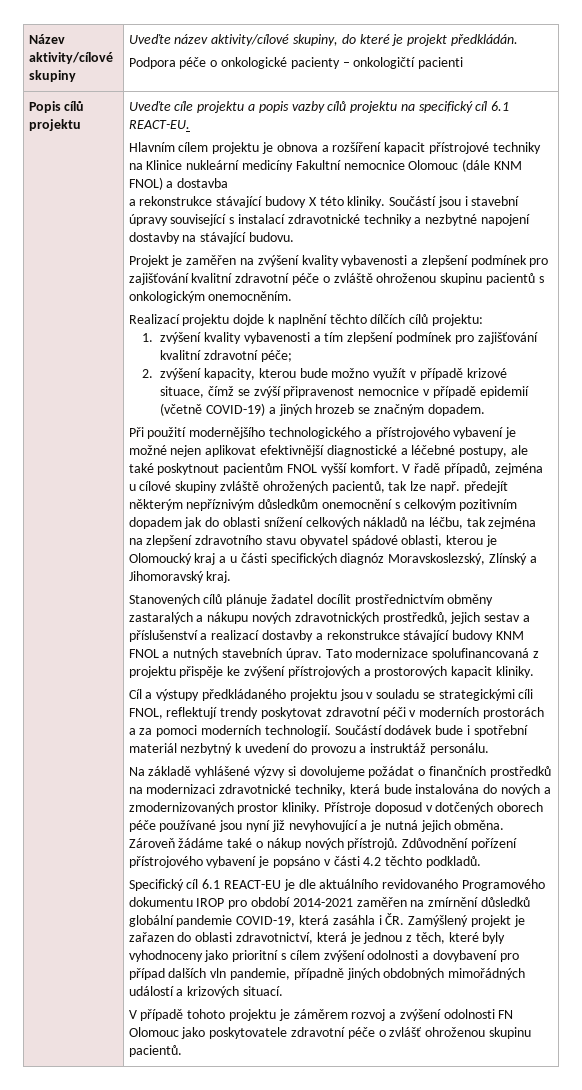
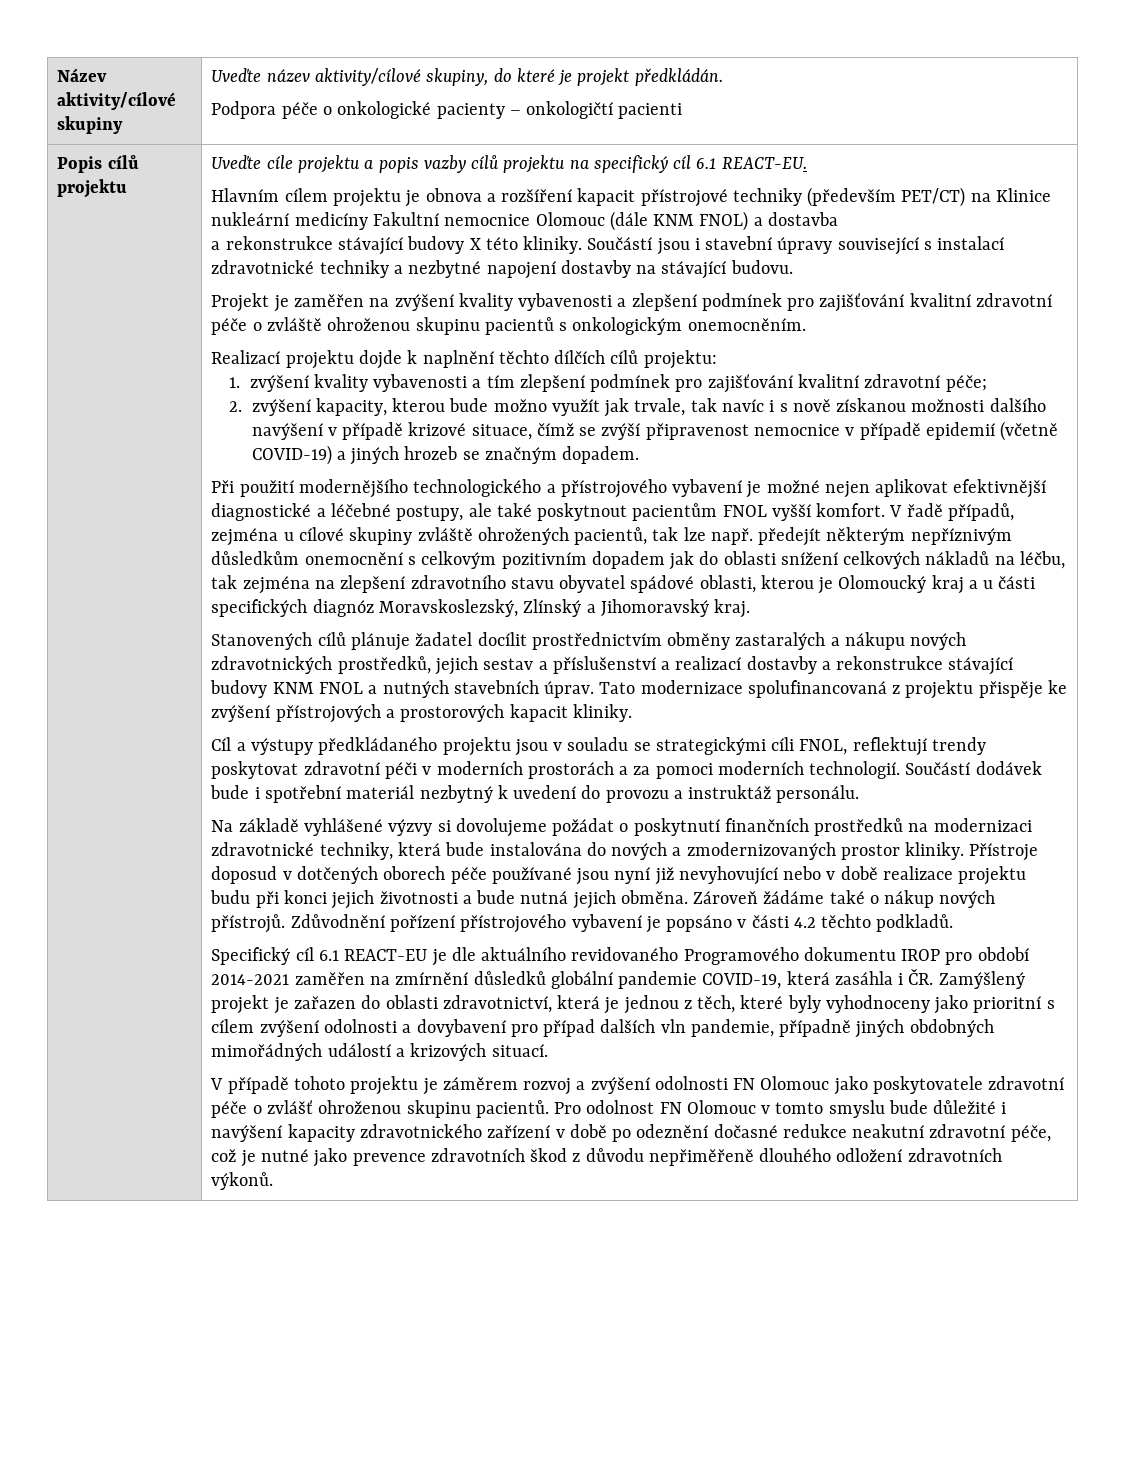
(541, 148) none -> [807,187,966,207] (především PET/CT)
(407, 374) none -> [604,398,1046,417] [251,423,323,440] jak trvale, tak navíc i s nově získanou možnosti dalšího navýšení
(426, 772) none -> [633,818,720,836] poskytnutí
[360,820,382,832] a je -> [783,866,1027,885] [210,890,516,909] nebo v době realizace projektu budu při konci jejich životnosti a bude
(182, 1051) none -> [554,1100,1007,1118] [211,1124,1051,1142] [211,1148,1002,1167] [211,1172,274,1190] Pro odolnost FN Olomouc v tomto smyslu bude důležité i navýšení kapacity zdravotnického zařízení v době po odeznění dočasné redukce neakutní zdravotní péče, což je nutné jako prevence zdravotních škod z důvodu nepřiměřeně dlouhého odložení zdravotních výkonů.

